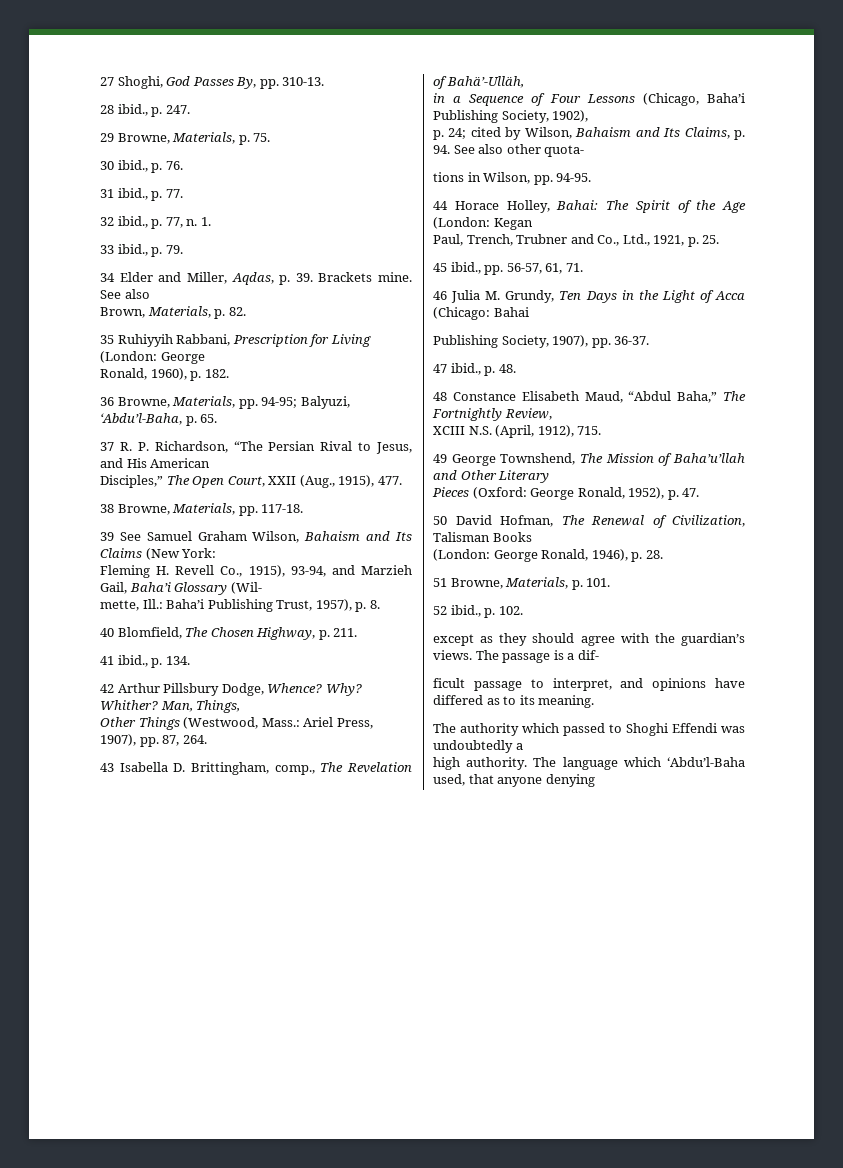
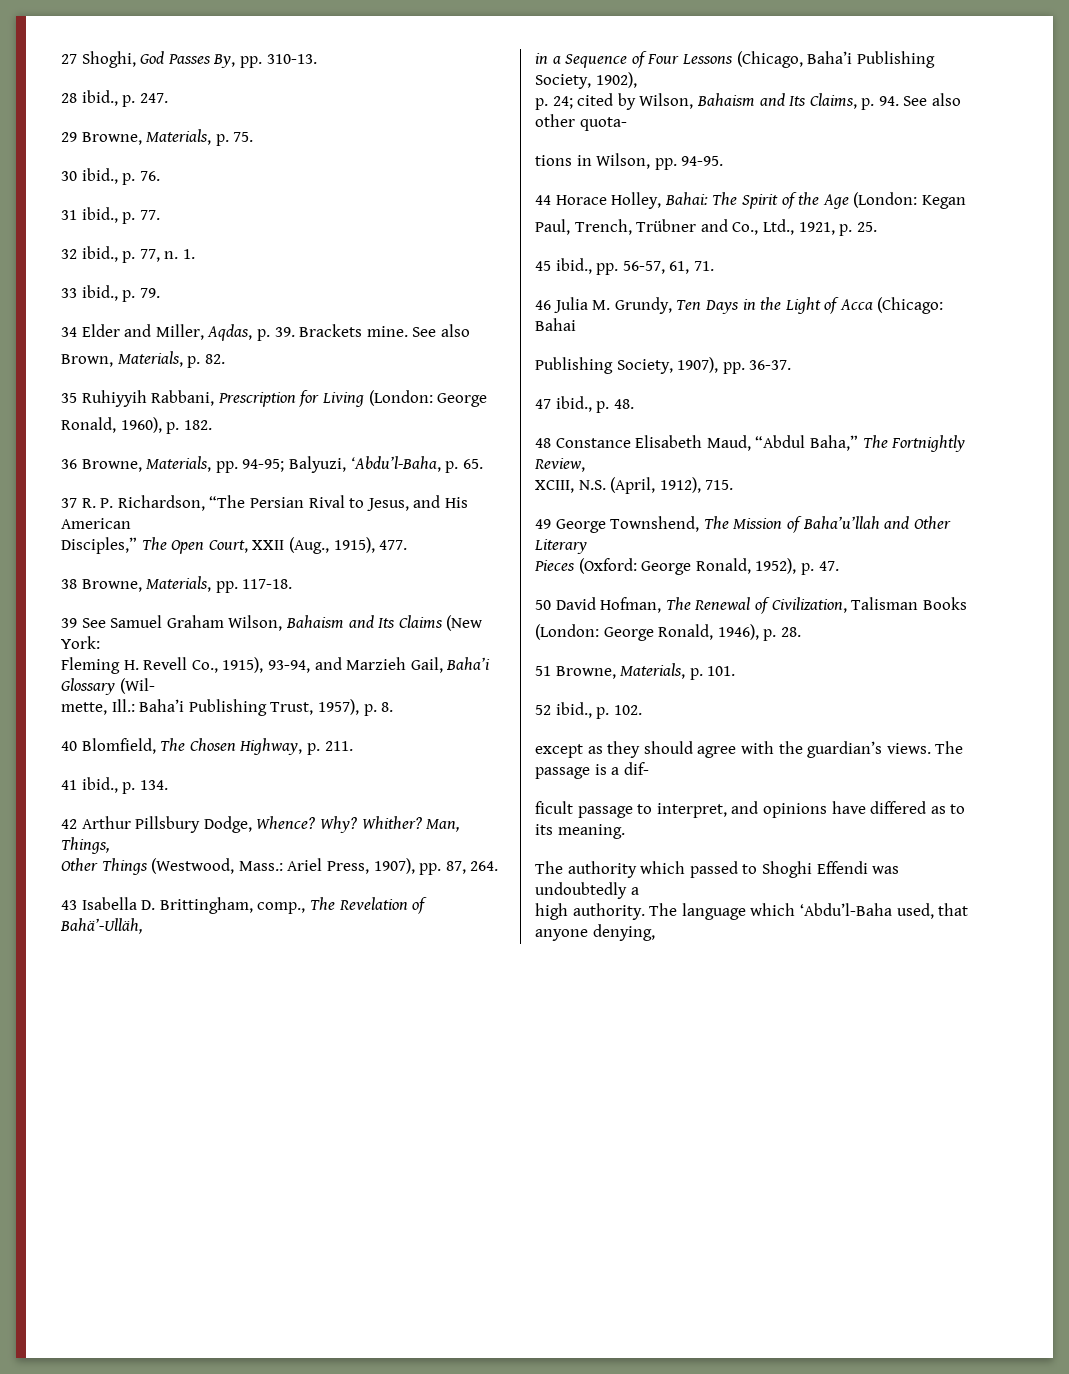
[516,234,568,244] Trubner -> [636,219,697,232] Trübner
[433,426,465,435] XCIII -> [535,480,574,493] XCIII,
[545,774,595,787] denying -> [592,924,655,941] denying,

